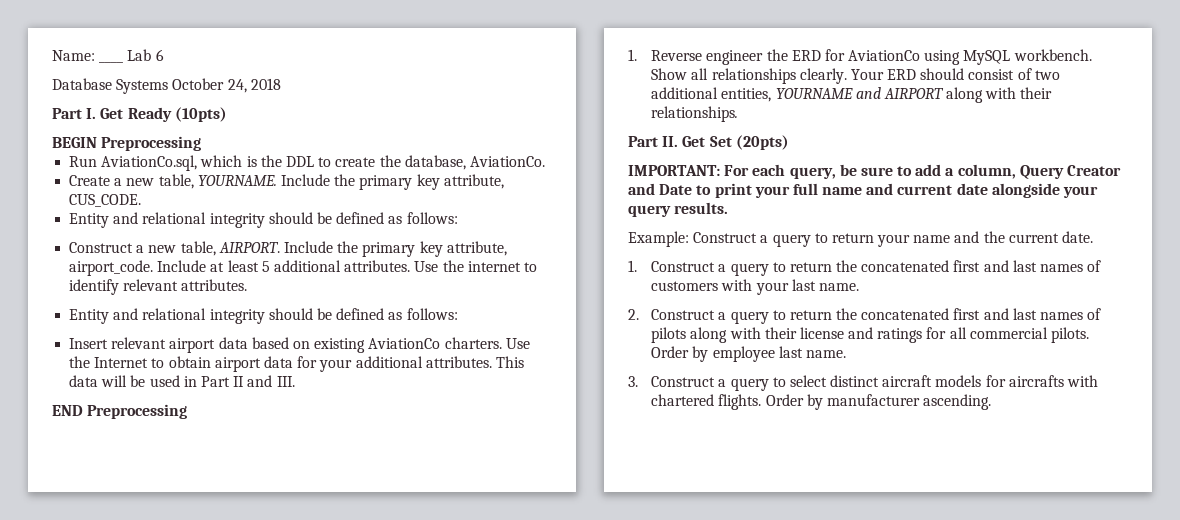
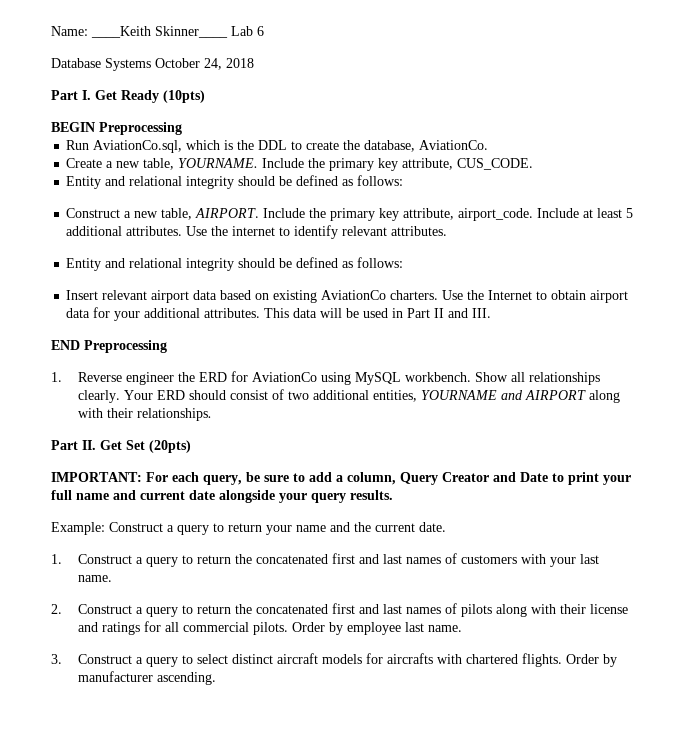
[99,61,124,63] ____ -> [91,26,228,38] ____Keith Skinner____

